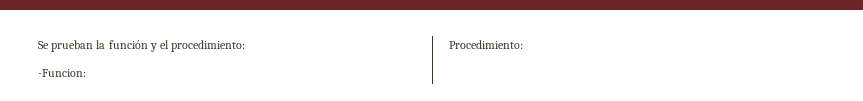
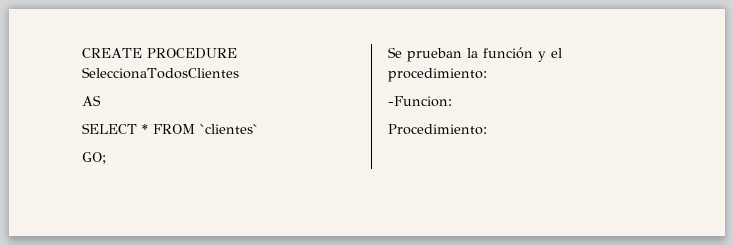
(38, 45) none -> [82,48,237,59] [82,67,239,79] [82,95,101,106] [82,123,258,134] [82,152,106,164] CREATE PROCEDURE SeleccionaTodosClientes // AS // SELECT * FROM `clientes` // GO; //

